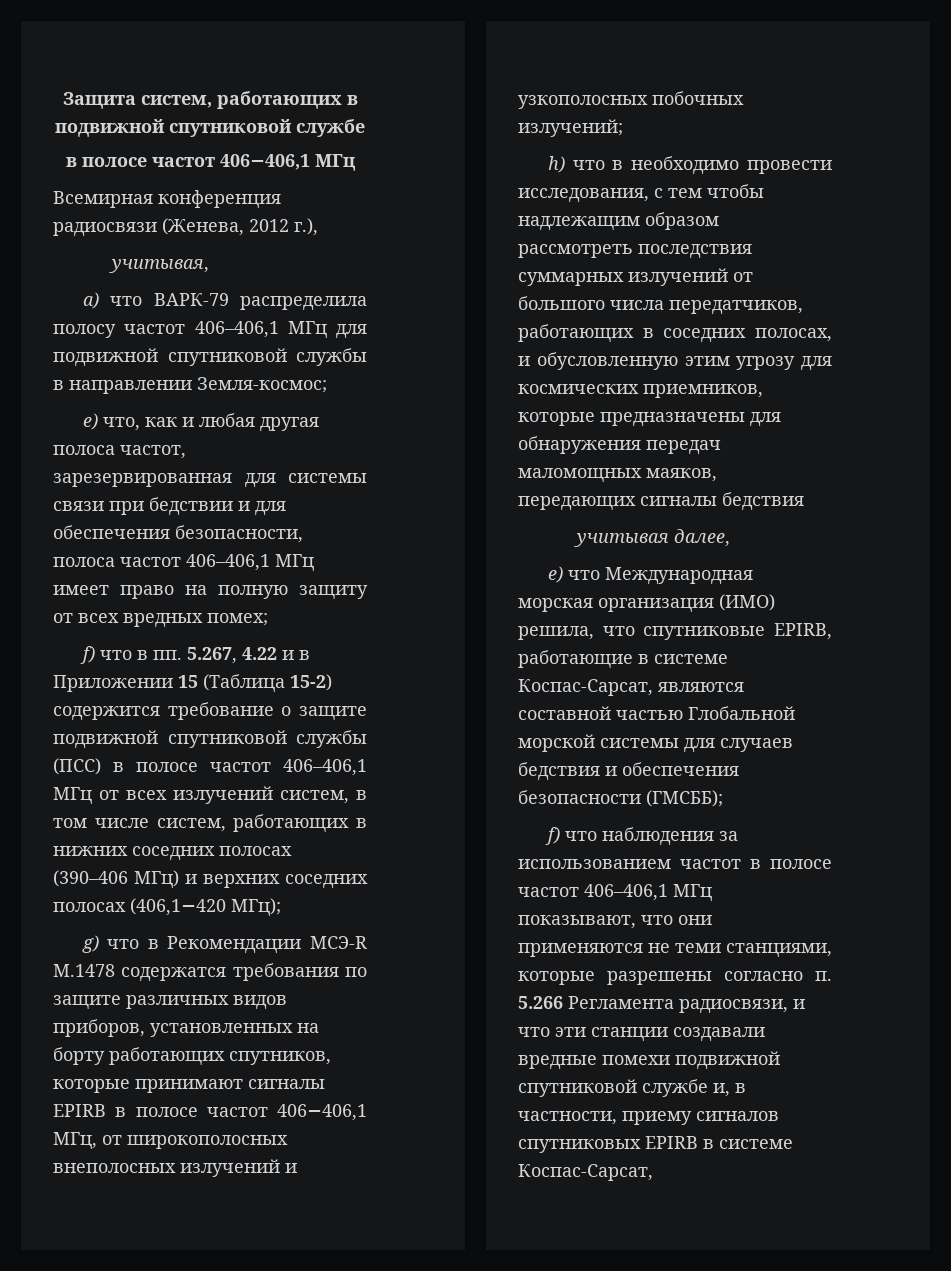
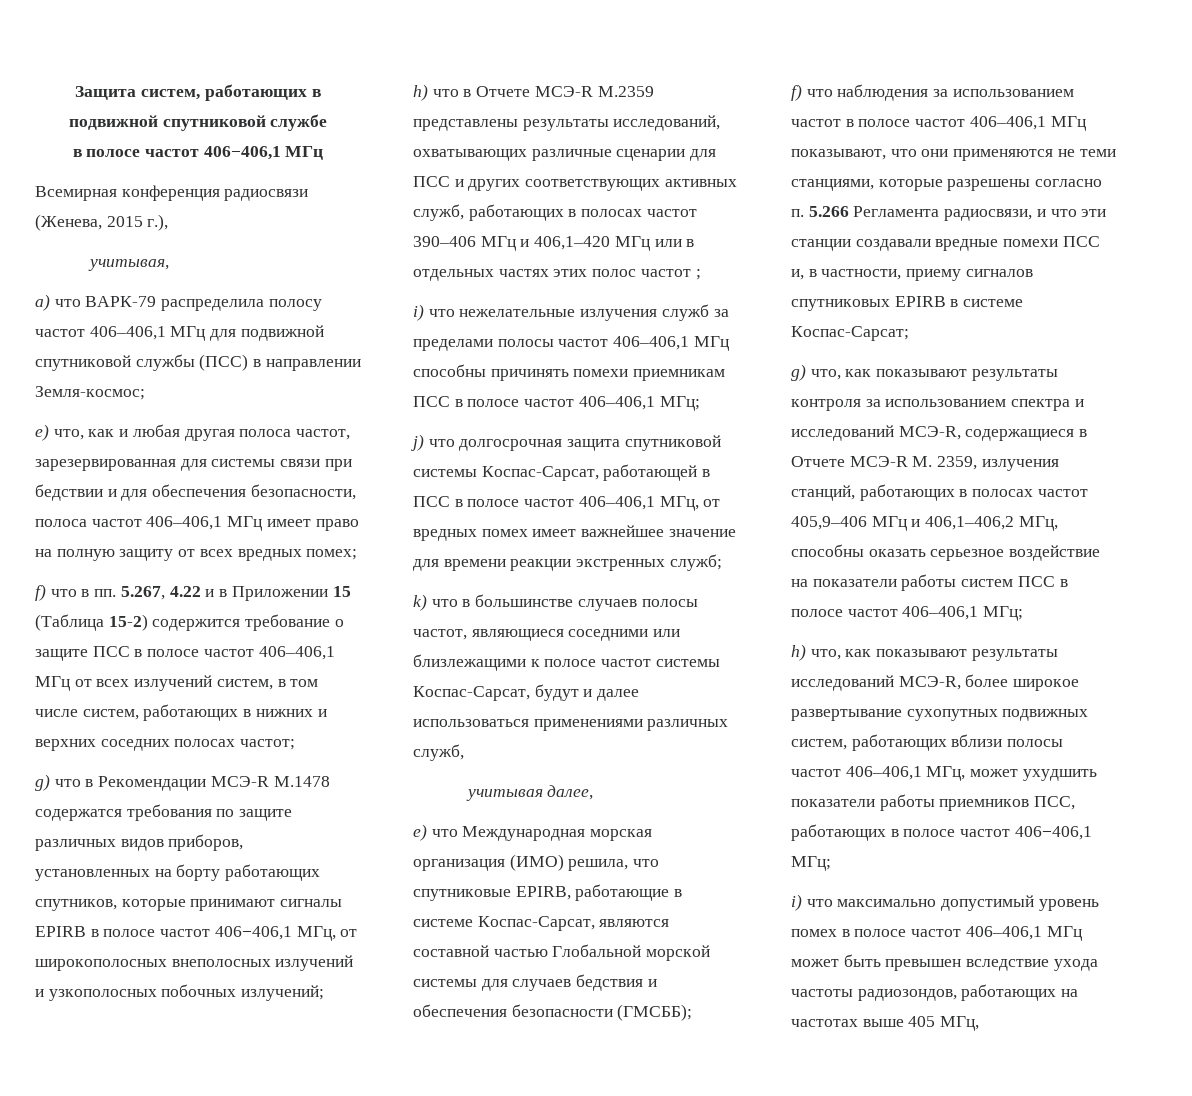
[249,219,289,232] 2012 -> [106,216,143,227] 2015
(367, 357) none -> [199,354,249,371] (ПСС)
[53,730,367,749] [53,758,101,775] подвижной спутниковой службы (ПСС) -> [92,646,130,657] ПСС
[132,846,292,861] [53,870,179,889] соседних полосах (390–406 МГц) -> (313, 713) none
[130,898,281,917] (406,1−420 МГц); -> [240,739,296,750] частот;
[631,156,832,175] [518,184,764,203] [518,212,719,231] [518,244,752,259] [518,268,753,286] [518,296,803,315] [518,324,832,343] [518,352,832,371] [518,384,763,398] [518,412,781,427] [518,436,721,455] [518,468,717,483] [518,492,804,511] необходимо провести исследования, с тем чтобы надлежащим образом рассмотреть последствия суммарных излучений от большого числа передатчиков, работающих в соседних полосах, и обусловленную этим угрозу для космических приемников, которые предназначены для обнаружения передач маломощных маяков, передающих сигналы бедствия -> [476,86,654,97] [413,115,721,131] [413,149,717,161] [413,176,737,191] [413,204,697,221] [413,236,695,251] [413,269,701,281] [413,304,729,321] [413,336,729,351] [413,364,726,381] [413,396,700,411] [411,434,721,451] [413,464,711,481] [413,496,721,511] [413,525,736,541] [413,554,722,571] [413,594,698,611] [413,629,681,641] [413,654,720,671] [413,684,640,701] [413,719,729,731] [413,744,464,761] Отчете МСЭ-R М.2359 представлены результаты исследований, охватывающих различные сценарии для ПСС и других соответствующих активных служб, работающих в полосах частот 390–406 МГц и 406,1–420 МГц или в отдельных частях этих полос частот ; // i) что нежелательные излучения служб за пределами полосы частот 406–406,1 МГц способны причинять помехи приемникам ПСС в полосе частот 406–406,1 МГц; // j) что долгосрочная защита спутниковой системы Коспас-Сарсат, работающей в ПСС в полосе частот 406–406,1 МГц, от вредных помех имеет важнейшее значение для времени реакции экстренных служб; // k) что в большинстве случаев полосы частот, являющиеся соседними или близлежащими к полосе частот системы Коспас-Сарсат, будут и далее использоваться применениями различных служб,
[675,1051,780,1070] [518,1079,708,1097] подвижной спутниковой службе -> [1062,236,1100,247] ПСС
[518,1164,653,1181] Коспас-Сарсат, -> [791,326,909,341] [791,364,1058,381] [791,399,1084,411] [791,425,1088,441] [791,456,1059,471] [791,484,1088,501] [791,516,1058,531] [791,544,1101,561] [791,574,1068,591] [791,606,1024,621] [791,644,1058,661] [791,674,1080,691] [791,709,1089,721] [791,734,1064,751] [791,766,1097,781] [791,794,1076,811] [791,824,1092,841] [791,856,831,871] [791,894,1099,911] [791,926,1082,941] [791,954,1098,971] [791,984,1079,1001] [791,1016,980,1031] Коспас-Сарсат; // g) что, как показывают результаты контроля за использованием спектра и исследований МСЭ-R, содержащиеся в Отчете МСЭ-R М. 2359, излучения станций, работающих в полосах частот 405,9–406 МГц и 406,1–406,2 МГц, способны оказать серьезное воздействие на показатели работы систем ПСС в полосе частот 406–406,1 МГц; // h) что, как показывают результаты исследований МСЭ-R, более широкое развертывание сухопутных подвижных систем, работающих вблизи полосы частот 406–406,1 МГц, может ухудшить показатели работы приемников ПСС, работающих в полосе частот 406−406,1 МГц; // i) что максимально допустимый уровень помех в полосе частот 406–406,1 МГц может быть превышен вследствие ухода частоты радиозондов, работающих на частотах выше 405 МГц,

